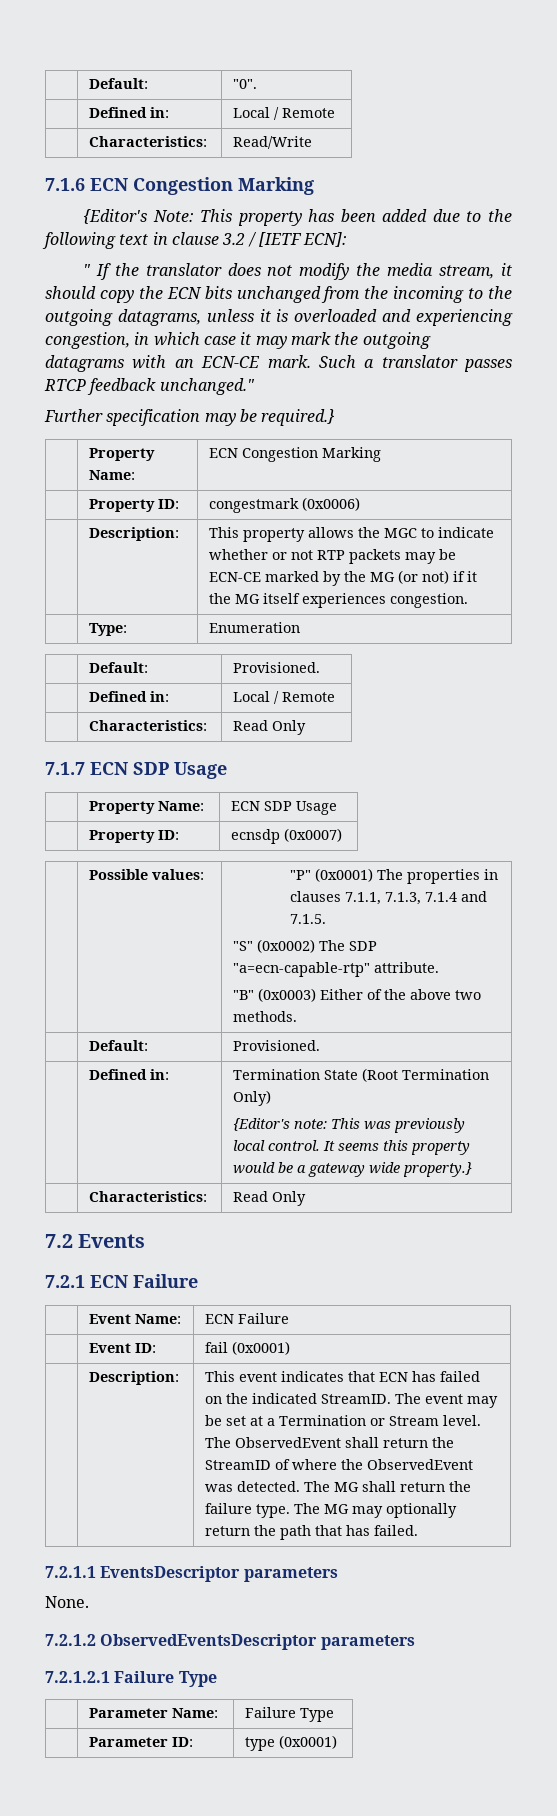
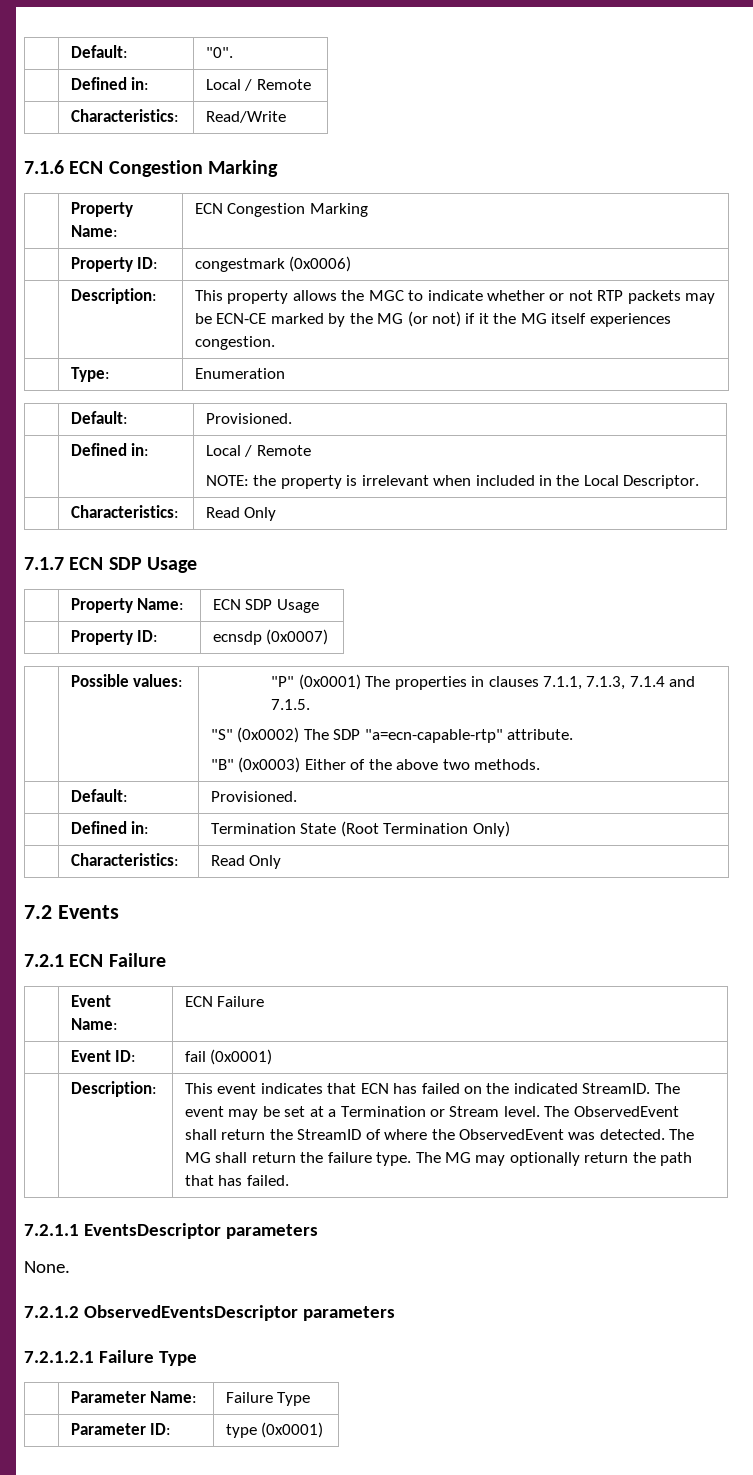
[82,209,512,226] [42,232,348,249] [82,263,512,280] [45,286,512,303] [45,309,513,326] [45,332,431,349] [45,355,512,372] [44,378,255,395] [44,409,336,426] // {Editor's Note: This property has been added due to the following text in clause 3.2 / [IETF ECN]: // " If the translator does not modify the media stream, it should copy the ECN bits unchanged from the incoming to the outgoing datagrams, unless it is overloaded and experiencing congestion, in which case it may mark the outgoing datagrams with an ECN-CE mark. Such a translator passes RTCP feedback unchanged." // Further specification may be required.} -> (279, 168) none
(336, 697) none -> [205,475,700,489] // NOTE: the property is irrelevant when included in the Local Descriptor.
[233,1118,466,1133] [233,1140,471,1155] [233,1162,473,1177] // {Editor's note: This was previously local control. It seems this property would be a gateway wide property.} -> (510, 829) none

